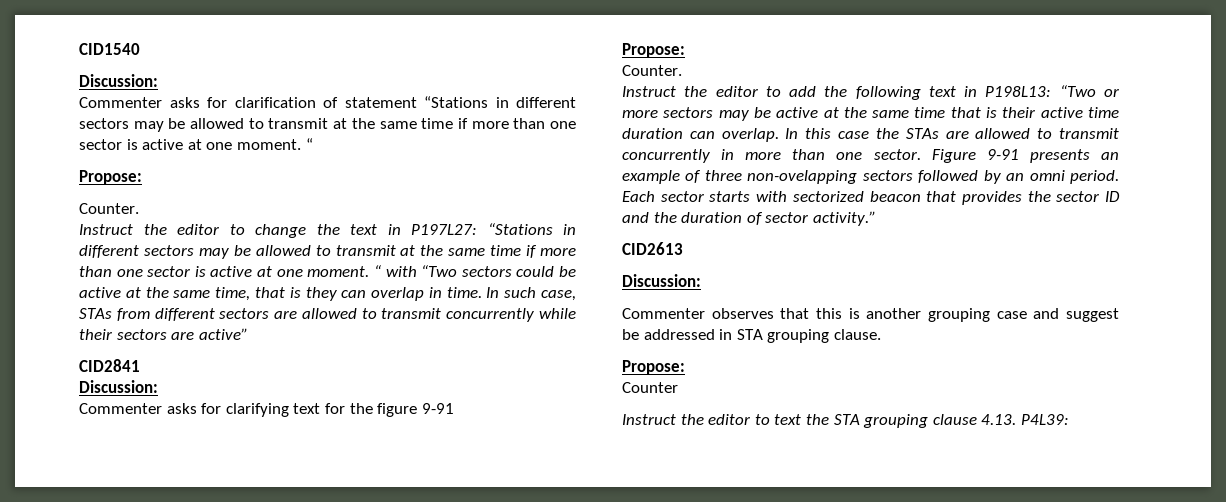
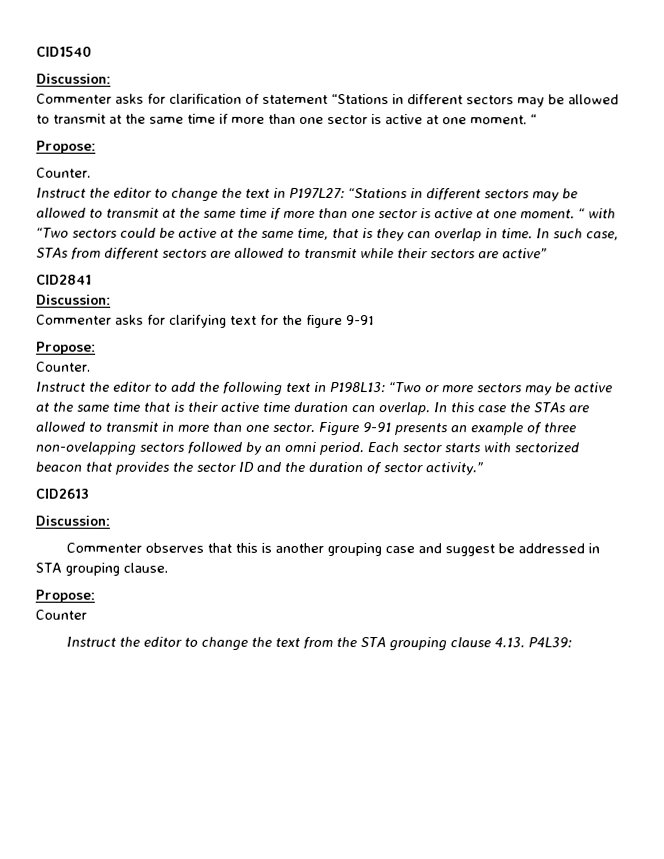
[446,308,535,322] concurrently -> (357, 253) none
[622,149,710,163] concurrently -> (159, 426) none
[774,414,802,425] text -> [200,636,333,651] change the text from

